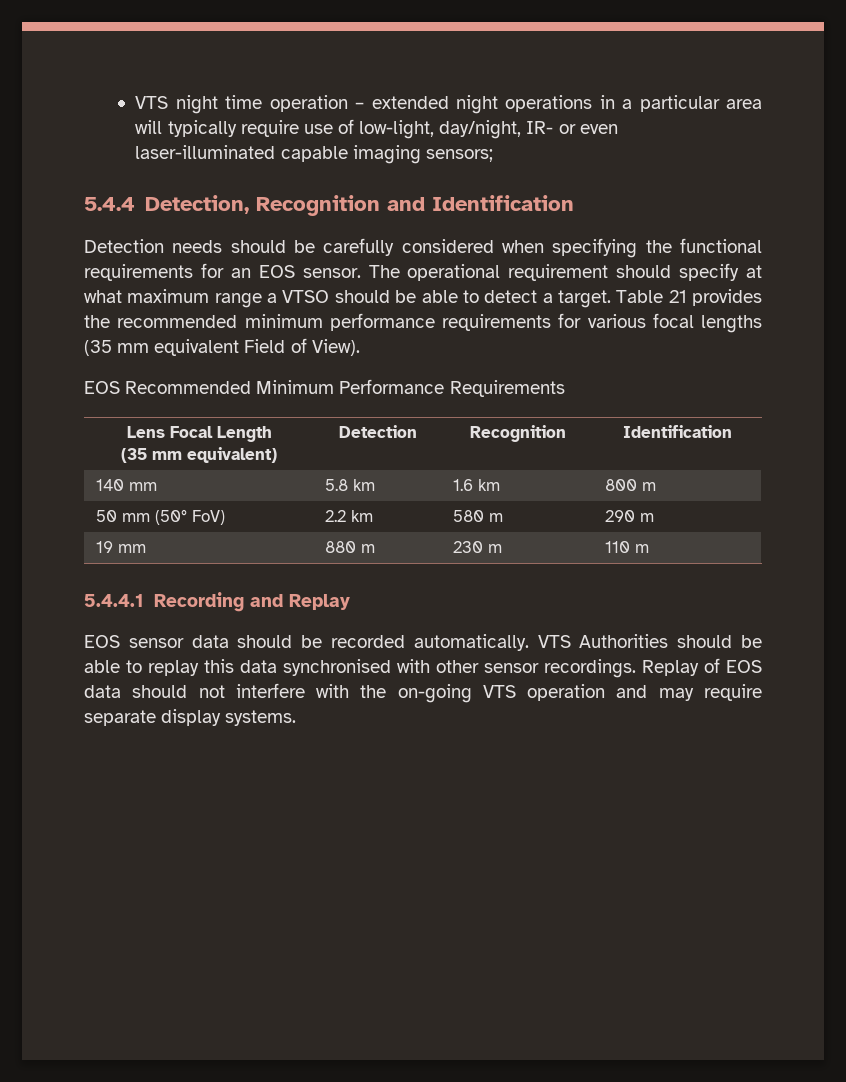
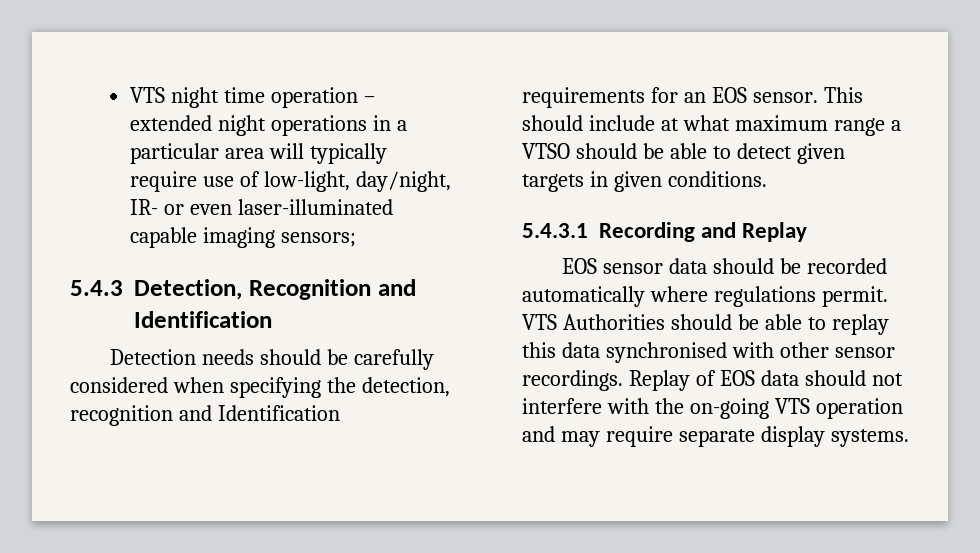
[84,197,135,211] 5.4.4 -> [70,280,123,296] 5.4.3
[680,238,762,253] functional -> [361,377,450,397] [70,405,340,426] detection, recognition and Identification
[368,263,740,281] The operational requirement should specify -> [823,87,863,103] [522,115,655,131] This should include
[542,289,762,308] [84,313,762,333] [84,338,360,356] [84,379,565,397] [126,426,272,442] [121,447,277,463] [338,425,417,438] [469,425,566,442] [623,425,732,438] [95,479,157,491] [324,479,375,491] [452,479,500,491] [604,479,656,491] [95,509,225,525] [324,510,373,522] [452,510,503,522] [604,510,654,522] [95,541,146,553] [324,541,375,553] [452,541,502,553] [604,541,649,553] [84,594,144,607] a target. Table 21 provides the recommended minimum performance requirements for various focal lengths (35 mm equivalent Field of View). // EOS Recommended Minimum Performance Requirements // Lens Focal Length // (35 mm equivalent) | Detection | Recognition | Identification // 140 mm | 5.8 km | 1.6 km | 800 m // 50 mm (50° FoV) | 2.2 km | 580 m | 290 m // 19 mm | 880 m | 230 m | 110 m // 5.4.4.1 -> [796,143,845,164] [522,171,767,192] [522,223,588,238] given targets in given conditions. // 5.4.3.1
[413,634,529,651] automatically. -> [522,286,888,307] automatically where regulations permit.

